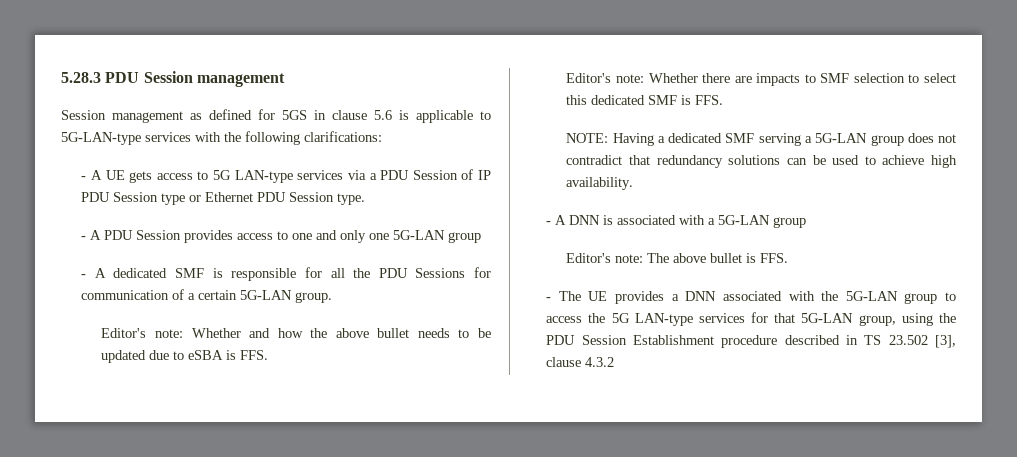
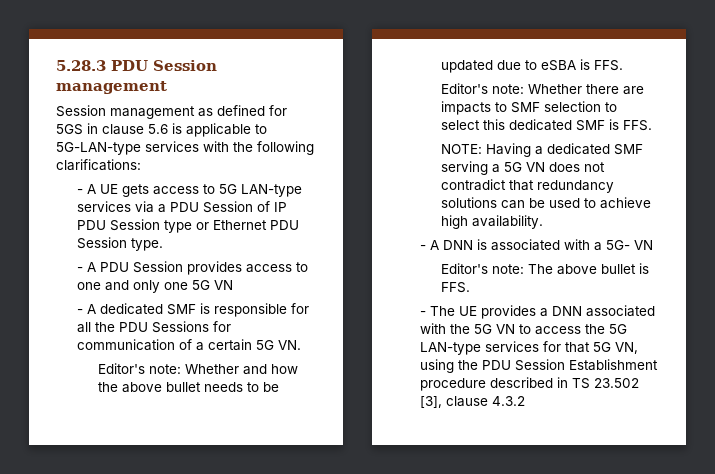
[393,230,482,243] 5G-LAN group -> [192,280,234,290] 5G VN
[240,290,333,303] 5G-LAN group. -> [256,340,302,350] 5G VN.
[815,133,904,146] 5G-LAN group -> [504,162,546,172] 5G VN
[718,215,807,228] 5G-LAN group -> [606,240,654,250] 5G- VN
[845,291,938,304] 5G-LAN group -> [474,324,516,334] 5G VN
[801,313,896,326] 5G-LAN group, -> [593,342,639,354] 5G VN,

